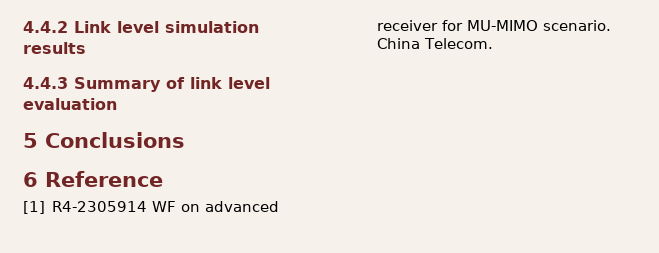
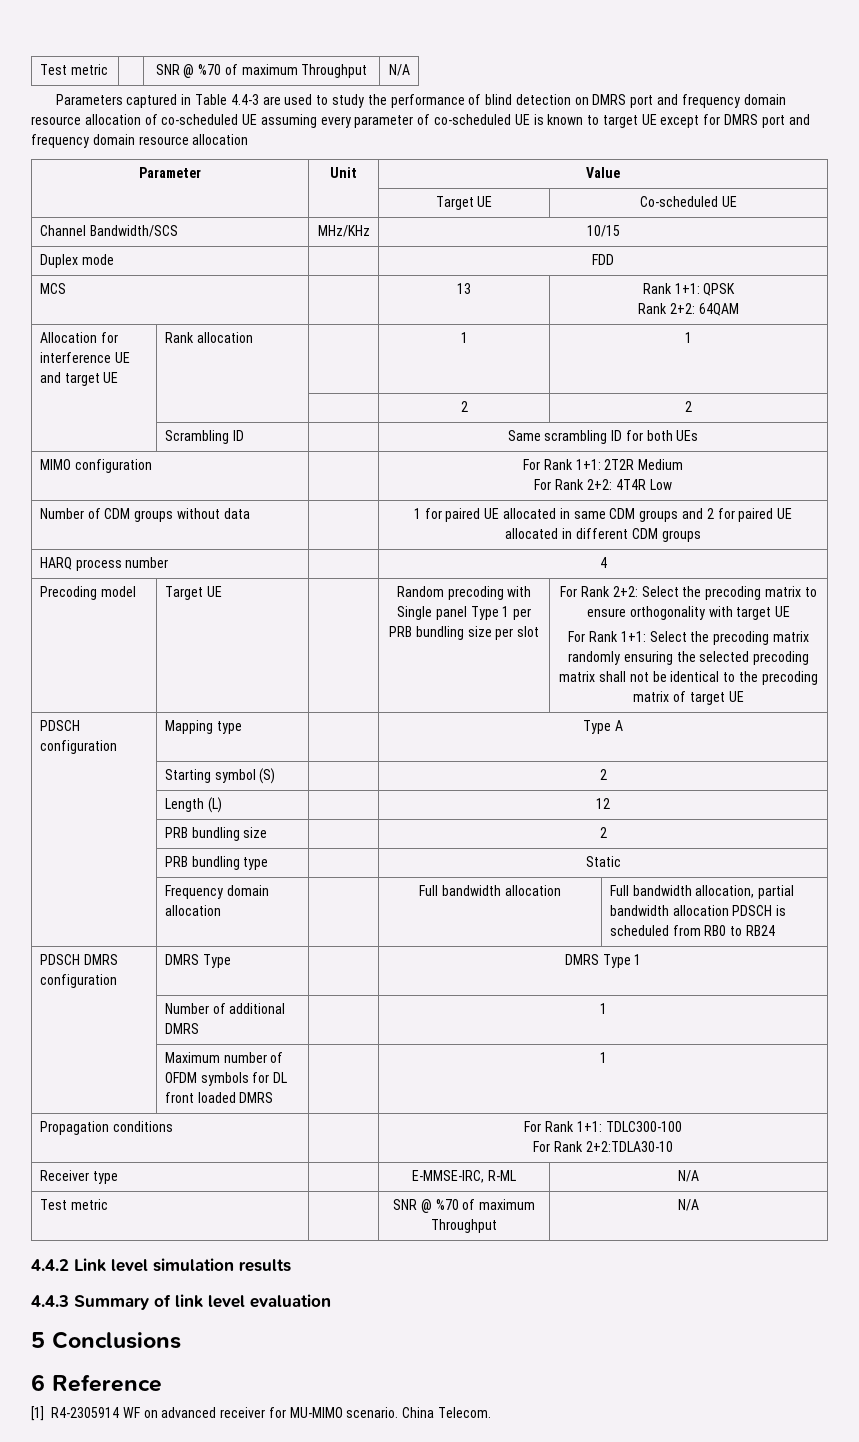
(23, 27) none -> [39,64,108,75] [155,64,368,78] [388,64,410,76] [55,94,786,108] [31,114,810,128] [31,134,249,148] [139,167,201,178] [330,167,357,178] [586,167,620,178] [435,196,493,210] [640,196,737,207] [39,225,178,237] [317,225,370,237] [586,225,620,237] [39,254,114,268] [592,254,614,265] [39,283,66,294] [457,283,471,294] [642,283,736,296] [638,303,739,316] [39,332,118,343] [39,352,130,363] [39,372,119,386] [164,332,253,343] [460,332,468,343] [685,332,692,343] [460,401,468,412] [685,401,692,412] [164,430,244,444] [507,430,699,444] [39,459,152,473] [522,459,684,470] [534,479,672,490] [39,508,250,522] [413,508,793,522] [505,528,701,542] [39,557,169,571] [599,557,607,568] [39,586,136,600] [164,586,222,600] [396,586,532,600] [396,606,532,620] [388,626,540,640] [560,586,817,600] [586,606,791,620] [568,631,809,645] [567,651,810,665] [559,671,818,685] [633,691,744,705] [39,720,80,731] [39,740,117,754] [164,720,242,734] [583,720,623,734] [164,768,276,784] [599,769,607,780] [164,797,222,813] [596,798,610,809] [164,827,268,841] [599,827,607,838] [164,856,269,870] [585,856,621,867] [164,885,269,899] [164,905,221,916] [419,885,561,896] [609,885,795,899] [609,905,787,916] [609,925,775,936] [39,954,118,965] [39,974,117,988] [164,954,231,968] [564,954,642,968] [164,1003,286,1014] [164,1023,199,1034] [599,1003,607,1014] [164,1052,284,1063] [164,1072,288,1086] [164,1092,274,1103] [599,1052,607,1063] [39,1121,173,1135] [524,1121,682,1132] [533,1141,673,1152] [39,1170,118,1184] [412,1170,516,1183] [678,1170,699,1182] [39,1199,108,1210] [392,1199,536,1213] [431,1219,497,1233] [678,1199,699,1211] Test metric | | SNR @ %70 of maximum Throughput | N/A // Parameters captured in Table 4.4-3 are used to study the performance of blind detection on DMRS port and frequency domain resource allocation of co-scheduled UE assuming every parameter of co-scheduled UE is known to target UE except for DMRS port and frequency domain resource allocation // Parameter | Unit | Value // | | Target UE | Co-scheduled UE // Channel Bandwidth/SCS | MHz/KHz | 10/15 // Duplex mode | | FDD // MCS | | 13 | Rank 1+1: QPSK // Rank 2+2: 64QAM // Allocation for interference UE and target UE | Rank allocation | | 1 | 1 // | | | 2 | 2 // | Scrambling ID | | Same scrambling ID for both UEs // MIMO configuration | | For Rank 1+1: 2T2R Medium // For Rank 2+2: 4T4R Low // Number of CDM groups without data | | 1 for paired UE allocated in same CDM groups and 2 for paired UE allocated in different CDM groups // HARQ process number | | 4 // Precoding model | Target UE | | Random precoding with Single panel Type 1 per PRB bundling size per slot | For Rank 2+2: Select the precoding matrix to ensure orthogonality with target UE // For Rank 1+1: Select the precoding matrix randomly ensuring the selected precoding matrix shall not be identical to the precoding matrix of target UE // PDSCH configuration | Mapping type | | Type A // | Starting symbol (S) | | 2 // | Length (L) | | 12 // | PRB bundling size | | 2 // | PRB bundling type | | Static // | Frequency domain allocation | | Full bandwidth allocation | Full bandwidth allocation, partial bandwidth allocation PDSCH is scheduled from RB0 to RB24 // PDSCH DMRS configuration | DMRS Type | | DMRS Type 1 // | Number of additional DMRS | | 1 // | Maximum number of OFDM symbols for DL front loaded DMRS | | 1 // Propagation conditions | | For Rank 1+1: TDLC300-100 // For Rank 2+2:TDLA30-10 // Receiver type | | E-MMSE-IRC, R-ML | N/A // Test metric | | SNR @ %70 of maximum Throughput | N/A //

